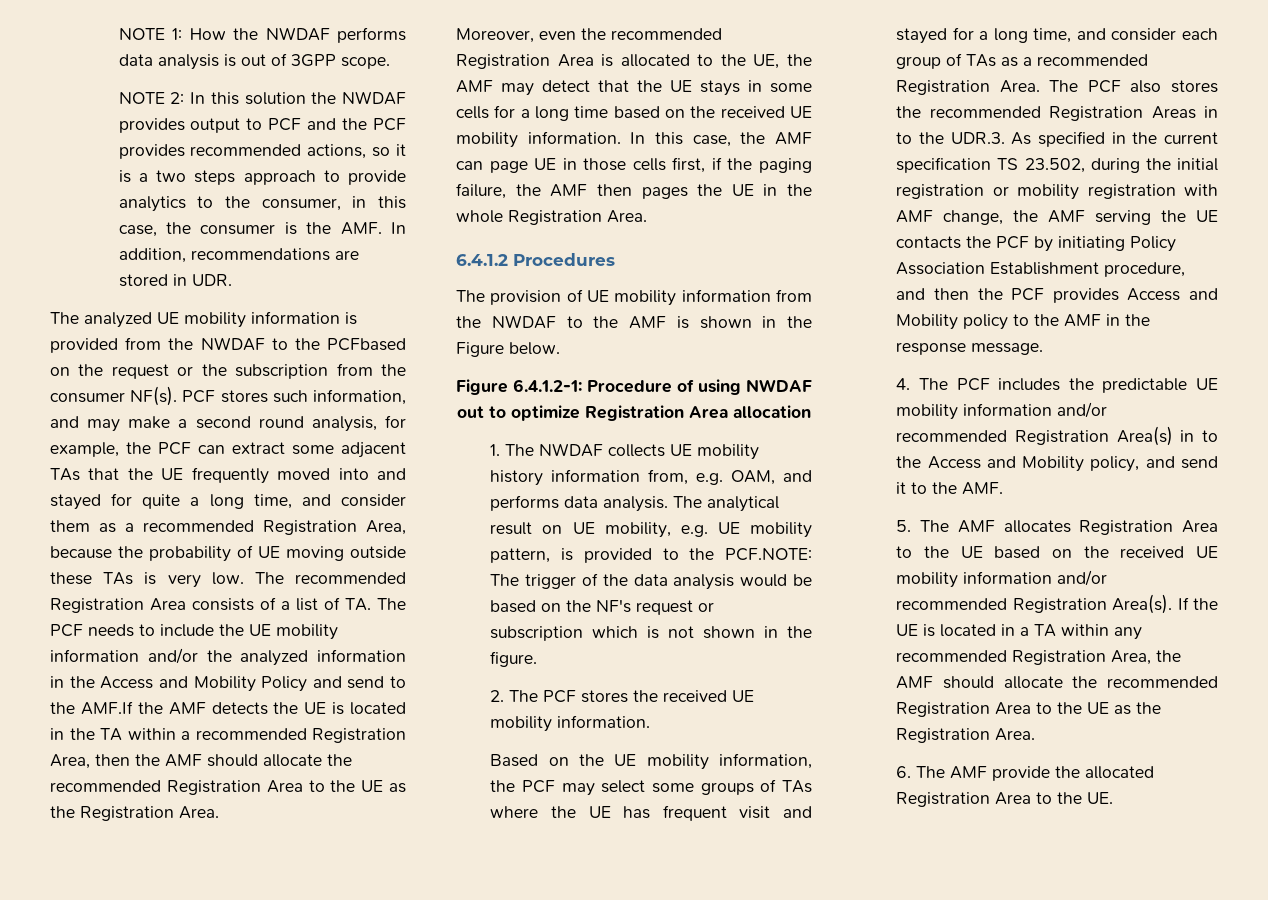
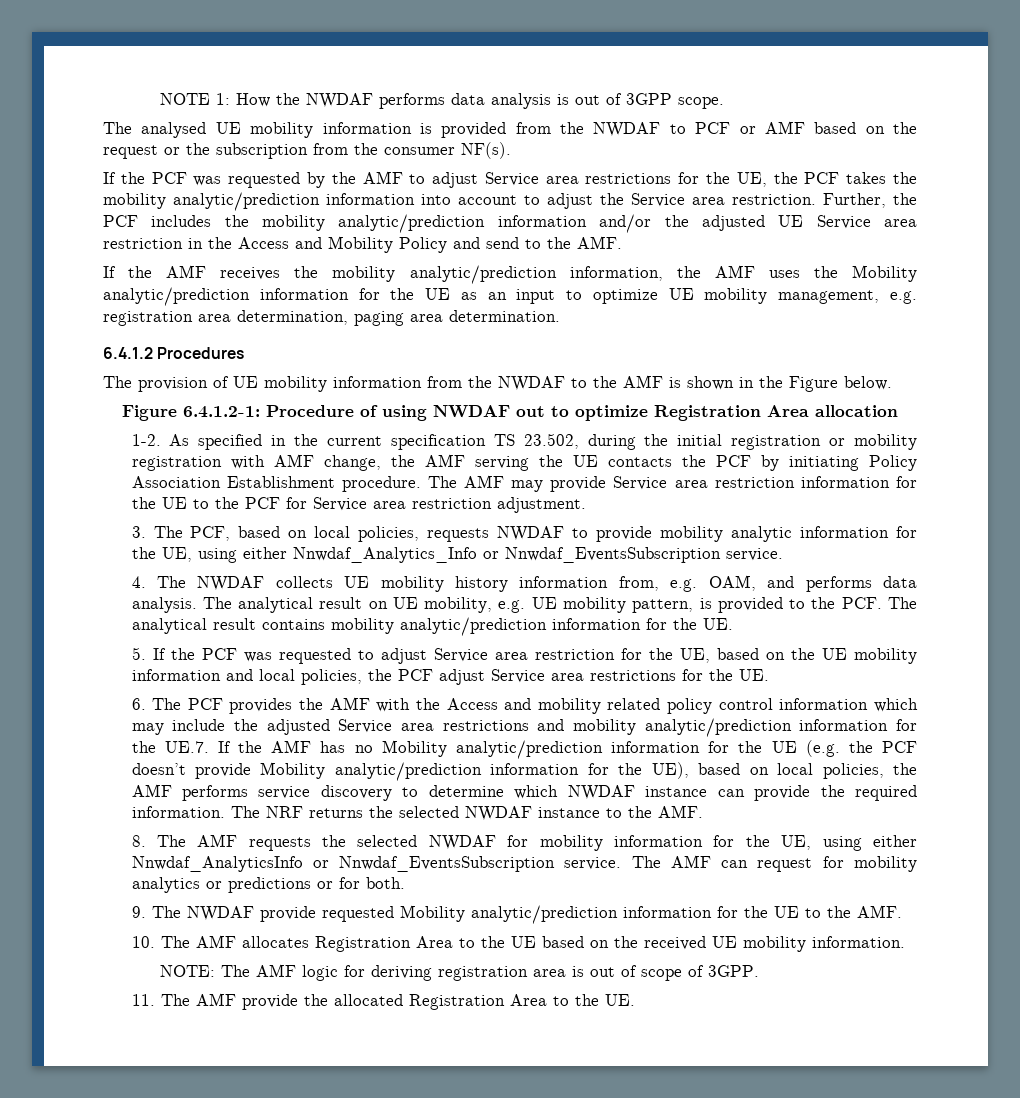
[118,91,406,105] [118,118,406,133] [118,144,406,159] [118,170,406,185] [118,196,406,212] [118,222,406,237] [118,248,359,263] [118,274,232,287] [50,312,152,328] // NOTE 2: In this solution the NWDAF provides output to PCF and the PCF provides recommended actions, so it is a two steps approach to provide analytics to the consumer, in this case, the consumer is the AMF. In addition, recommendations are stored in UDR. // The analyzed -> [103,122,207,138] // The analysed
[294,338,406,351] the PCFbased -> [695,121,857,134] PCF or AMF based
[182,389,406,405] [50,415,406,432] [50,442,406,458] [50,467,406,484] [50,493,406,510] [50,520,406,535] [50,545,406,562] [50,572,406,588] [50,597,406,613] [50,624,338,640] [50,648,406,666] PCF stores such information, and may make a second round analysis, for example, the PCF can extract some adjacent TAs that the UE frequently moved into and stayed for quite a long time, and consider them as a recommended Registration Area, because the probability of UE moving outside these TAs is very low. The recommended Registration Area consists of a list of TA. The PCF needs to include the UE mobility information and/or the analyzed information -> [103,171,917,188] [103,192,917,211] [103,214,918,233] [103,238,183,249] // If the PCF was requested by the AMF to adjust Service area restrictions for the UE, the PCF takes the mobility analytic/prediction information into account to adjust the Service area restriction. Further, the PCF includes the mobility analytic/prediction information and/or the adjusted UE Service area restriction
[80,701,406,715] [50,728,406,743] [50,754,352,769] [50,780,406,795] [50,806,219,821] [456,28,722,43] [456,54,812,69] [456,80,812,96] [456,105,812,121] [456,131,812,148] [456,157,812,173] [456,183,812,199] [456,210,647,225] AMF.If the AMF detects the UE is located in the TA within a recommended Registration Area, then the AMF should allocate the recommended Registration Area to the UE as the Registration Area. // Moreover, even the recommended Registration Area is allocated to the UE, the AMF may detect that the UE stays in some cells for a long time based on the received UE mobility information. In this case, the AMF can page UE in those cells first, if the paging failure, the AMF then pages the UE in the whole Registration Area. -> [577,236,622,249] [103,265,918,284] [103,287,917,306] [103,310,560,326] AMF. // If the AMF receives the mobility analytic/prediction information, the AMF uses the Mobility analytic/prediction information for the UE as an input to optimize UE mobility management, e.g. registration area determination, paging area determination.
[490,443,760,460] [490,469,812,486] [490,495,780,512] [490,522,812,538] [490,548,812,563] [490,573,812,590] [490,599,715,615] [490,626,812,641] [490,651,538,667] [490,690,755,703] [490,715,651,732] [490,753,812,770] [490,779,812,796] [490,805,812,821] [896,27,1218,44] [896,53,1149,69] [896,80,1218,95] [896,106,1218,121] [896,132,1005,144] 1. The NWDAF collects UE mobility history information from, e.g. OAM, and performs data analysis. The analytical result on UE mobility, e.g. UE mobility pattern, is provided to the PCF.NOTE: The trigger of the data analysis would be based on the NF's request or subscription which is not shown in the figure. // 2. The PCF stores the received UE mobility information. // Based on the UE mobility information, the PCF may select some groups of TAs where the UE has frequent visit and stayed for a long time, and consider each group of TAs as a recommended Registration Area. The PCF also stores the recommended Registration Areas in to the UDR.3. -> [131,434,161,446] 1-2.
[1104,262,1186,277] [896,288,1218,303] [896,314,1151,330] [896,342,1044,355] [896,378,1218,393] [896,402,1108,420] [896,426,1218,446] [896,456,1218,472] [896,482,1004,495] [896,520,912,532] procedure, and then the PCF provides Access and Mobility policy to the AMF in the response message. // 4. The PCF includes the predictable UE mobility information and/or recommended Registration Area(s) in to the Access and Mobility policy, and send it to the AMF. // 5. -> [341,475,917,492] [131,497,586,513] [131,526,917,542] [131,547,783,563] [131,575,917,592] [131,597,918,613] [131,617,733,636] [131,647,918,664] [131,669,769,685] [131,697,919,714] [131,718,917,737] [131,740,917,759] [131,762,918,781] [131,784,918,801] [131,805,703,821] [131,834,917,851] [131,855,918,872] [131,877,405,893] [131,905,902,924] [131,936,155,948] procedure. The AMF may provide Service area restriction information for the UE to the PCF for Service area restriction adjustment. // 3. The PCF, based on local policies, requests NWDAF to provide mobility analytic information for the UE, using either Nnwdaf_Analytics_Info or Nnwdaf_EventsSubscription service. // 4. The NWDAF collects UE mobility history information from, e.g. OAM, and performs data analysis. The analytical result on UE mobility, e.g. UE mobility pattern, is provided to the PCF. The analytical result contains mobility analytic/prediction information for the UE. // 5. If the PCF was requested to adjust Service area restriction for the UE, based on the UE mobility information and local policies, the PCF adjust Service area restrictions for the UE. // 6. The PCF provides the AMF with the Access and mobility related policy control information which may include the adjusted Service area restrictions and mobility analytic/prediction information for the UE.7. If the AMF has no Mobility analytic/prediction information for the UE (e.g. the PCF doesn’t provide Mobility analytic/prediction information for the UE), based on local policies, the AMF performs service discovery to determine which NWDAF instance can provide the required information. The NRF returns the selected NWDAF instance to the AMF. // 8. The AMF requests the selected NWDAF for mobility information for the UE, using either Nnwdaf_AnalyticsInfo or Nnwdaf_EventsSubscription service. The AMF can request for mobility analytics or predictions or for both. // 9. The NWDAF provide requested Mobility analytic/prediction information for the UE to the AMF. // 10.
[963,570,1108,586] [896,594,1218,614] [896,624,1143,640] [896,650,1182,665] [896,676,1218,689] [896,702,1162,717] [896,728,1036,743] [896,766,912,778] information and/or recommended Registration Area(s). If the UE is located in a TA within any recommended Registration Area, the AMF should allocate the recommended Registration Area to the UE as the Registration Area. // 6. -> [811,936,905,948] [160,964,760,981] [131,994,155,1006] information. // NOTE: The AMF logic for deriving registration area is out of scope of 3GPP. // 11.

